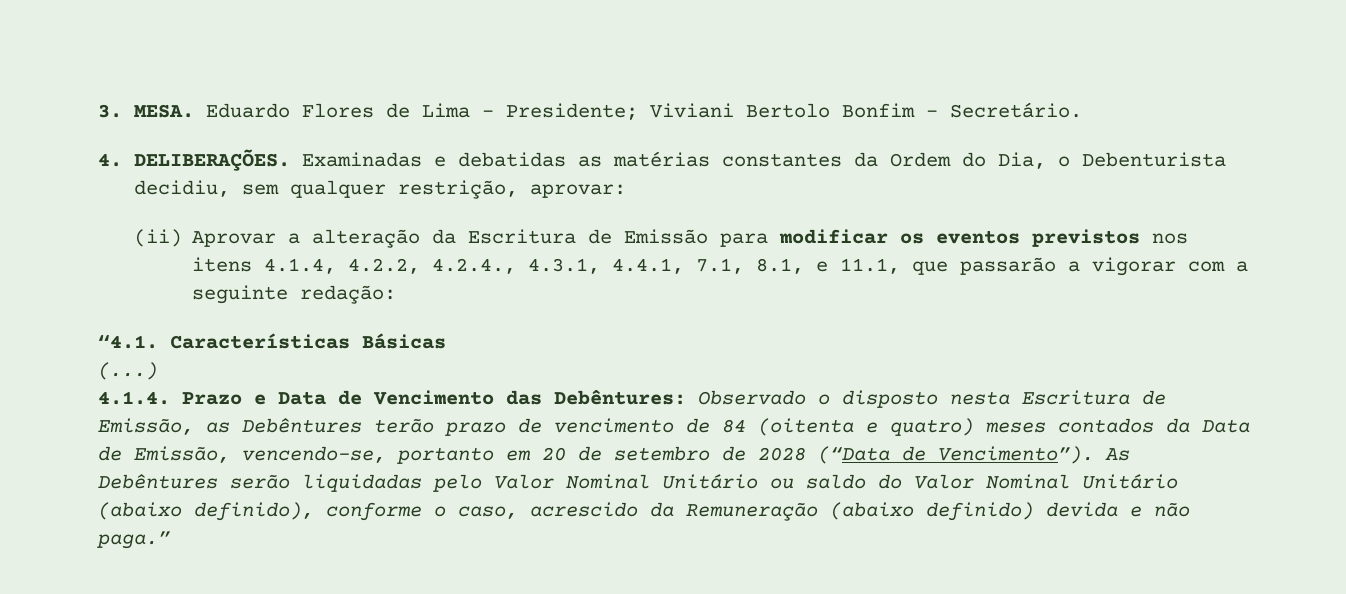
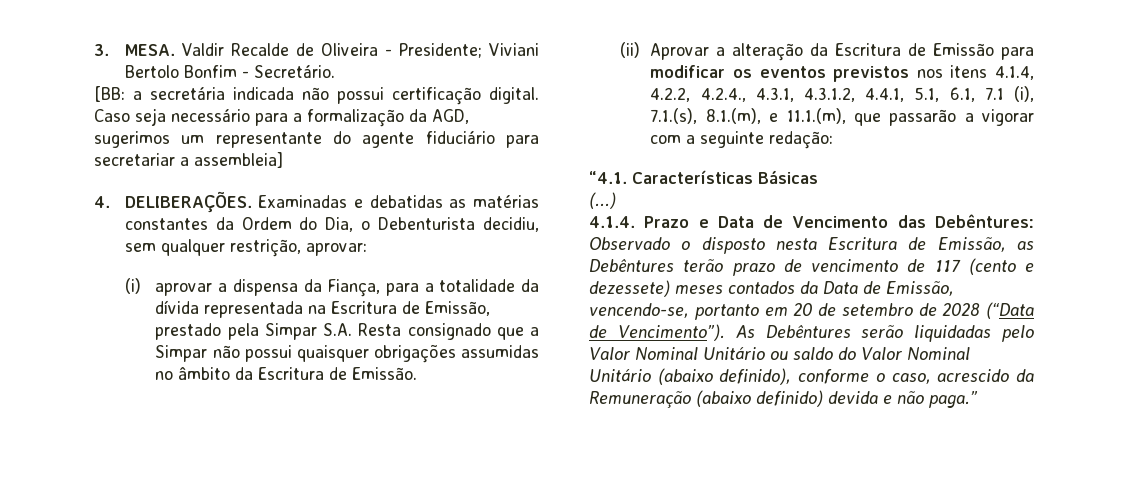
[205,103,470,118] Eduardo Flores de Lima -> [181,43,378,56] Valdir Recalde de Oliveira
(1082, 110) none -> [94,86,539,105] [94,108,469,127] [94,131,539,148] [94,152,283,168] // [BB: a secretária indicada não possui certificação digital. Caso seja necessário para a formalização da AGD, sugerimos um representante do agente fiduciário para secretariar a assembleia]
(626, 191) none -> [124,278,539,297] [155,300,491,318] [155,323,540,340] [155,344,539,363] [155,367,418,380] // (i) aprovar a dispensa da Fiança, para a totalidade da dívida representada na Escritura de Emissão, prestado pela Simpar S.A. Resta consignado que a Simpar não possui quaisquer obrigações assumidas no âmbito da Escritura de Emissão.
[611,258,900,274] 4.4.1, 7.1, 8.1, e 11.1, -> [804,86,1034,102] [650,108,846,124] 4.3.1.2, 4.4.1, 5.1, 6.1, 7.1 (i), 7.1.(s), 8.1.(m), e 11.1.(m),
[722,418,974,436] 84 (oitenta e quatro) -> [934,258,1034,275] [589,280,670,297] 117 (cento e dezessete)

